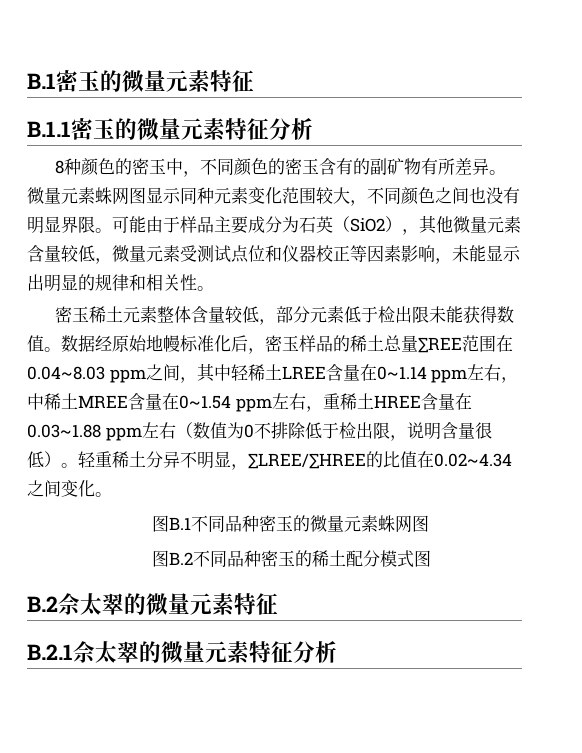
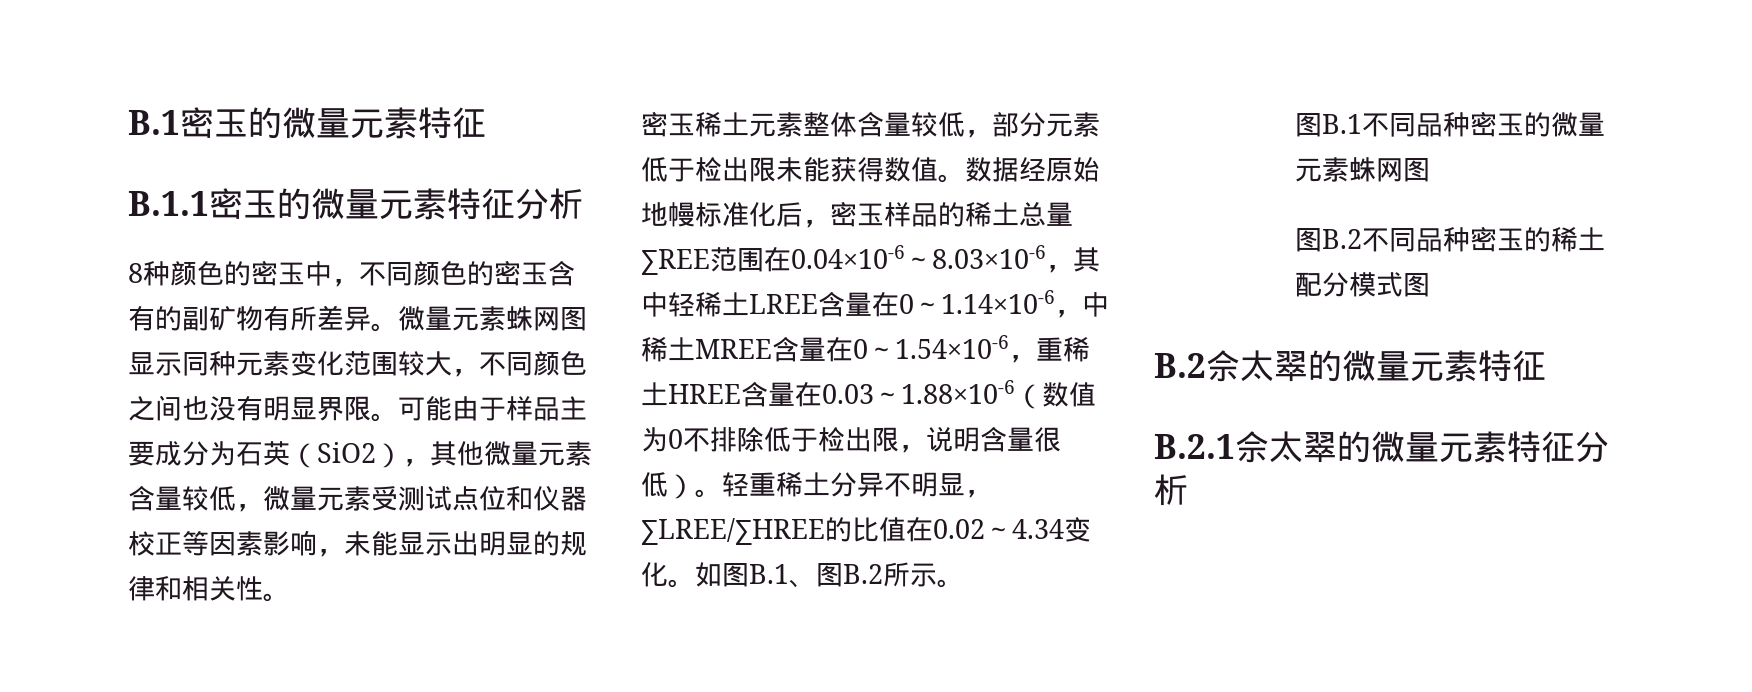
[27,364,180,383] 0.04~8.03 ppm之间 -> [791,245,1046,269] 0.04×10-6～8.03×10-6
[376,364,502,383] 0~1.14 ppm左右 -> [899,290,1055,314] 0～1.14×10-6
[179,393,306,412] 0~1.54 ppm左右 -> [853,335,1009,359] 0～1.54×10-6
[27,422,176,441] 0.03~1.88 ppm左右 -> [822,380,1015,404] 0.03～1.88×10-6
[434,453,512,467] [27,480,61,497] 0.02~4.34之间 -> [933,519,1064,539] 0.02～4.34
(112, 494) none -> [695,562,964,588] 如图B.1、图B.2所示。

